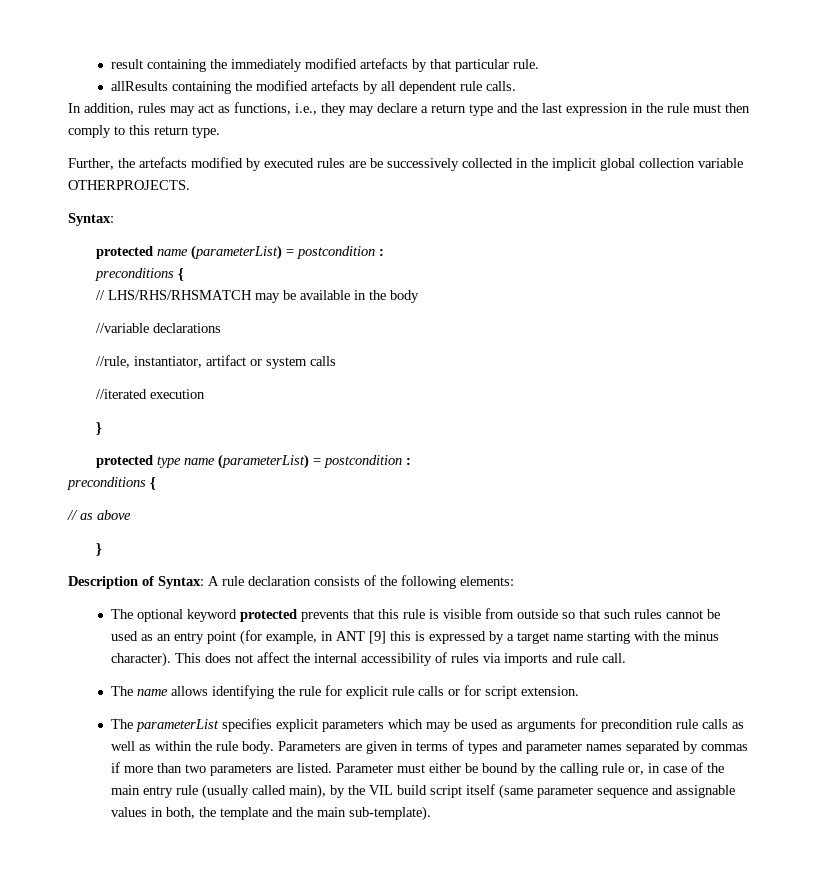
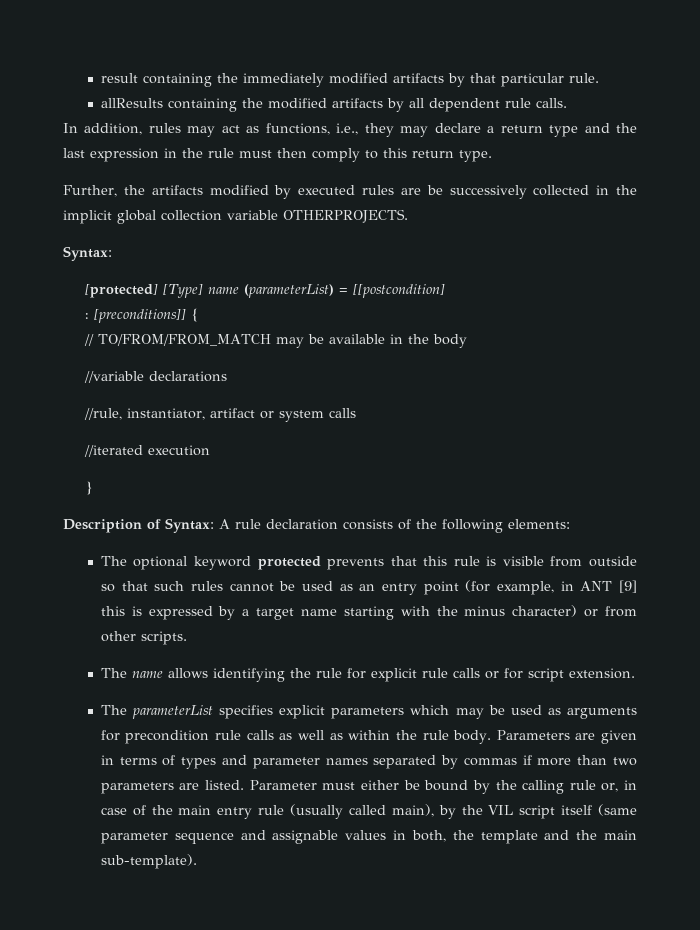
[360,58,409,69] artefacts -> [392,73,444,83] artifacts
[311,80,360,91] artefacts -> [331,98,383,108] artifacts
[139,157,187,168] artefacts -> [151,185,203,195] artifacts
[95,245,384,260] [94,268,184,281] [95,290,252,300] protected name (parameterList) = postcondition : // preconditions { // // LHS/RHS/RHSMATCH -> [84,284,445,298] [84,308,199,323] [83,334,271,346] [protected] [Type] name (parameterList) = [[postcondition] // : [preconditions]] { // // TO/FROM/FROM_MATCH
[95,454,411,469] [67,477,156,490] [67,510,131,520] [95,543,102,556] // protected type name (parameterList) = postcondition : // preconditions { // // as above // } -> (93, 488) none
[111,652,627,667] character). This does not affect the internal accessibility of rules via imports and rule call. -> [512,605,637,617] [100,631,187,645] character) or from other scripts.
[397,785,428,795] build -> (514, 810) none

